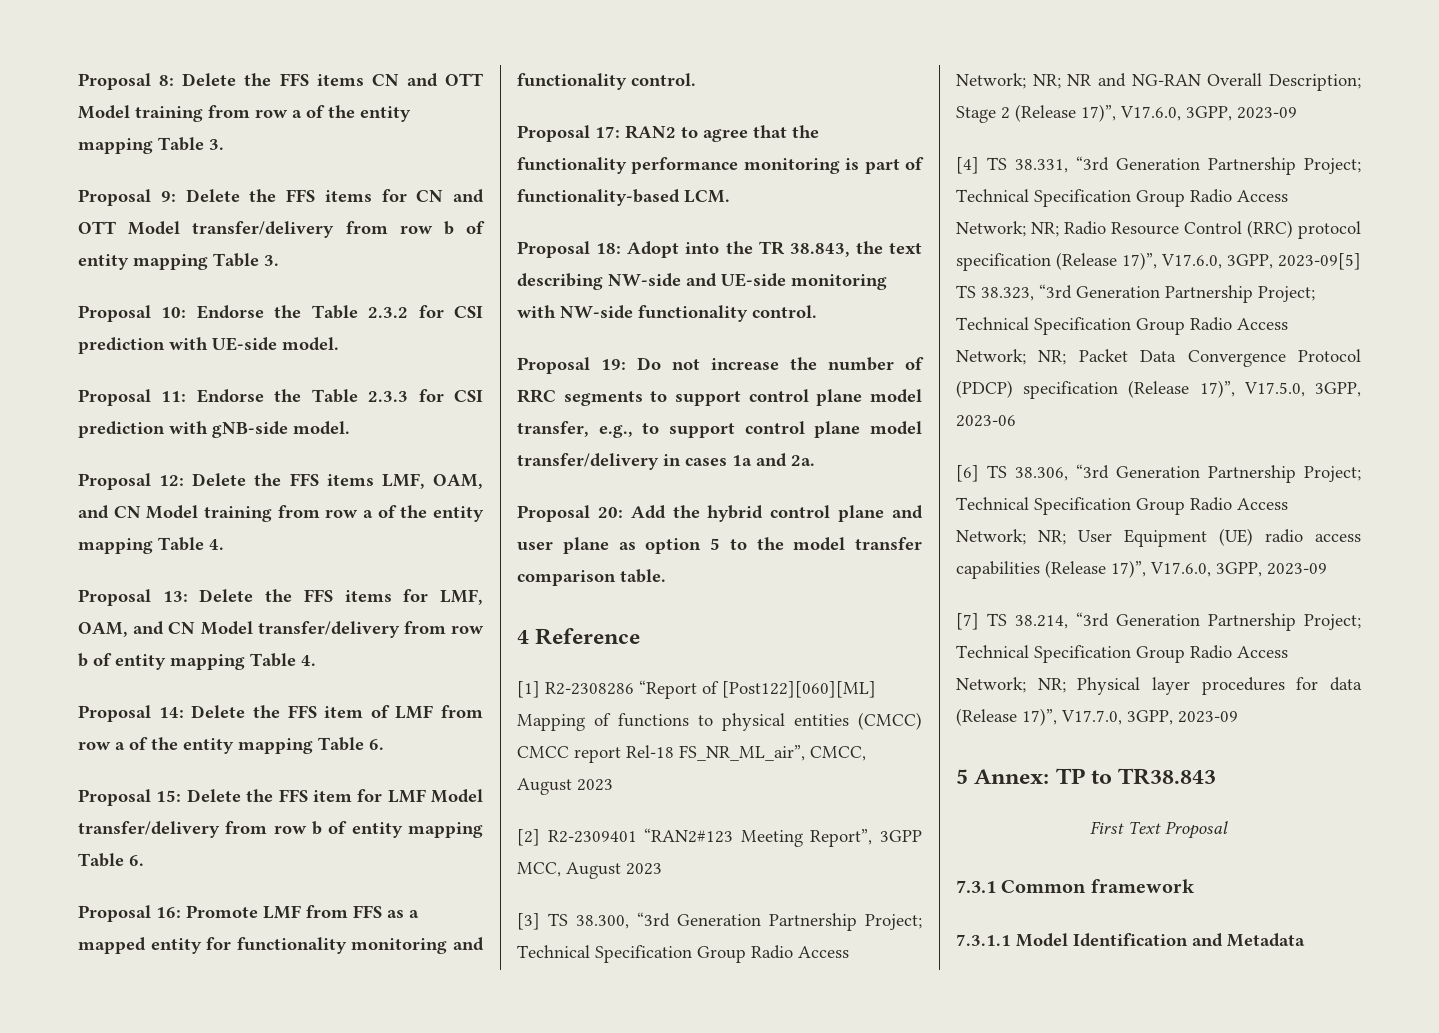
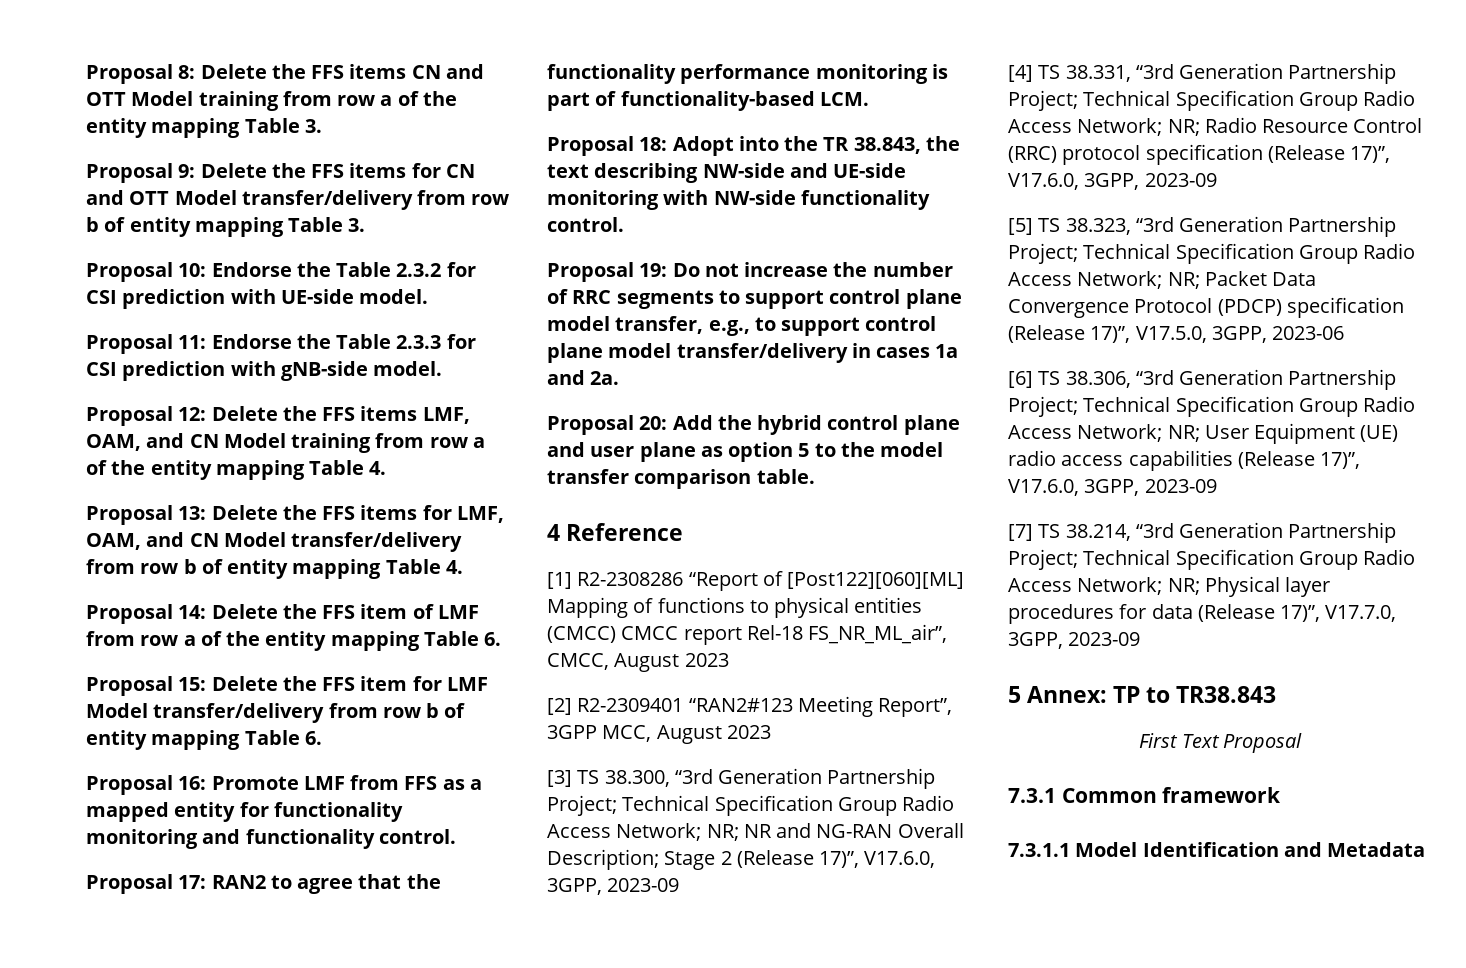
[1278,253,1361,270] 2023-09[5] -> [1144,173,1217,187] [1008,218,1033,235] 2023-09 // [5]

